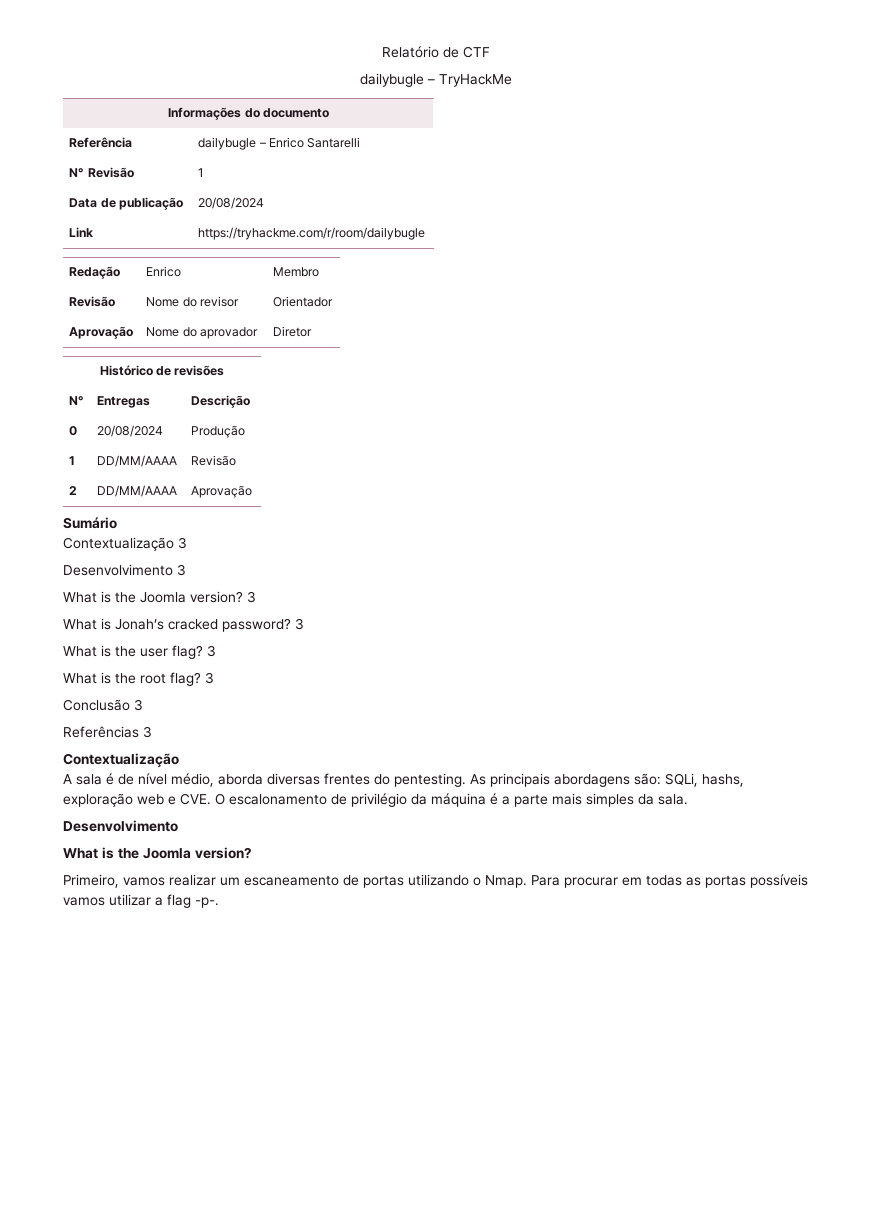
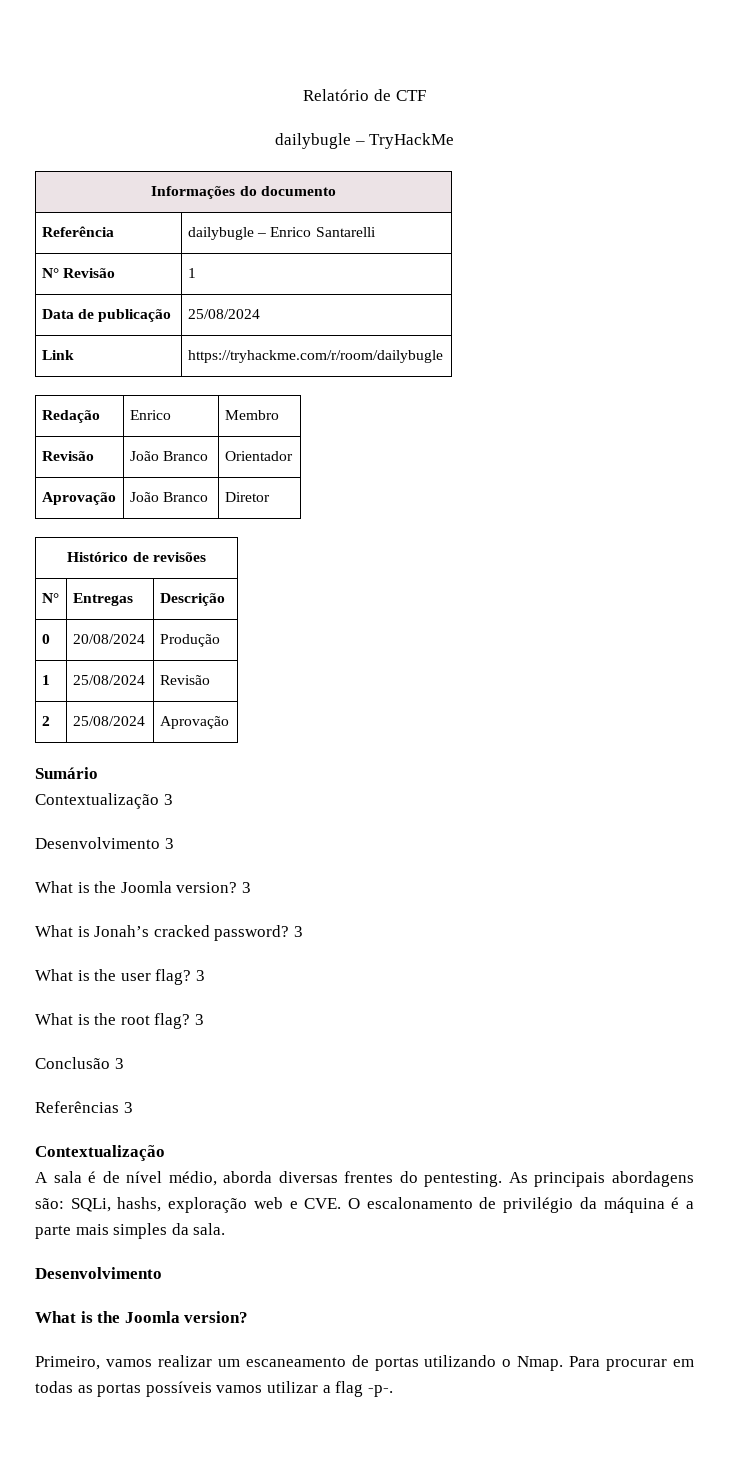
[198,197,265,209] 20/08/2024 -> [187,309,260,319] 25/08/2024
[146,296,240,307] Nome do revisor -> [129,451,209,461] João Branco
[146,327,259,339] Nome do aprovador -> [129,492,209,502] João Branco
[97,455,178,467] DD/MM/AAAA -> [72,675,145,685] 25/08/2024
[97,485,178,497] DD/MM/AAAA -> [72,716,145,726] 25/08/2024

